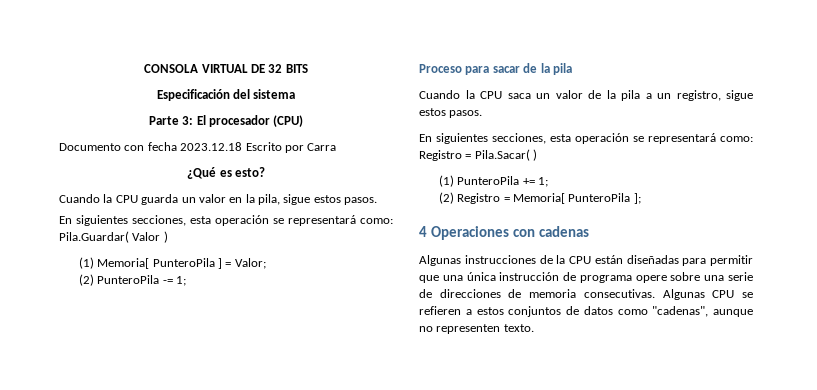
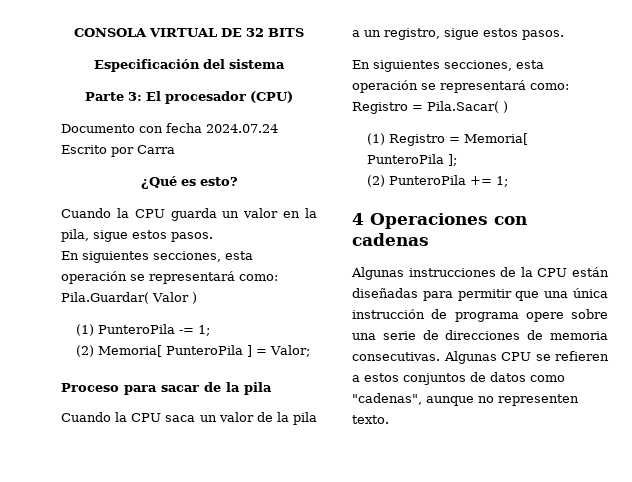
[180,142,243,151] 2023.12.18 -> [206,124,278,133] 2024.07.24
(94, 263) none -> [98,324,211,336] [76,345,95,357] PunteroPila -= 1; // (2)
[78,274,187,286] // (2) PunteroPila -= 1; -> (311, 351) none
[457,176,549,187] [438,192,454,204] PunteroPila += 1; // (2) -> (386, 139) none
(641, 198) none -> [367,175,509,187] // (2) PunteroPila += 1;

